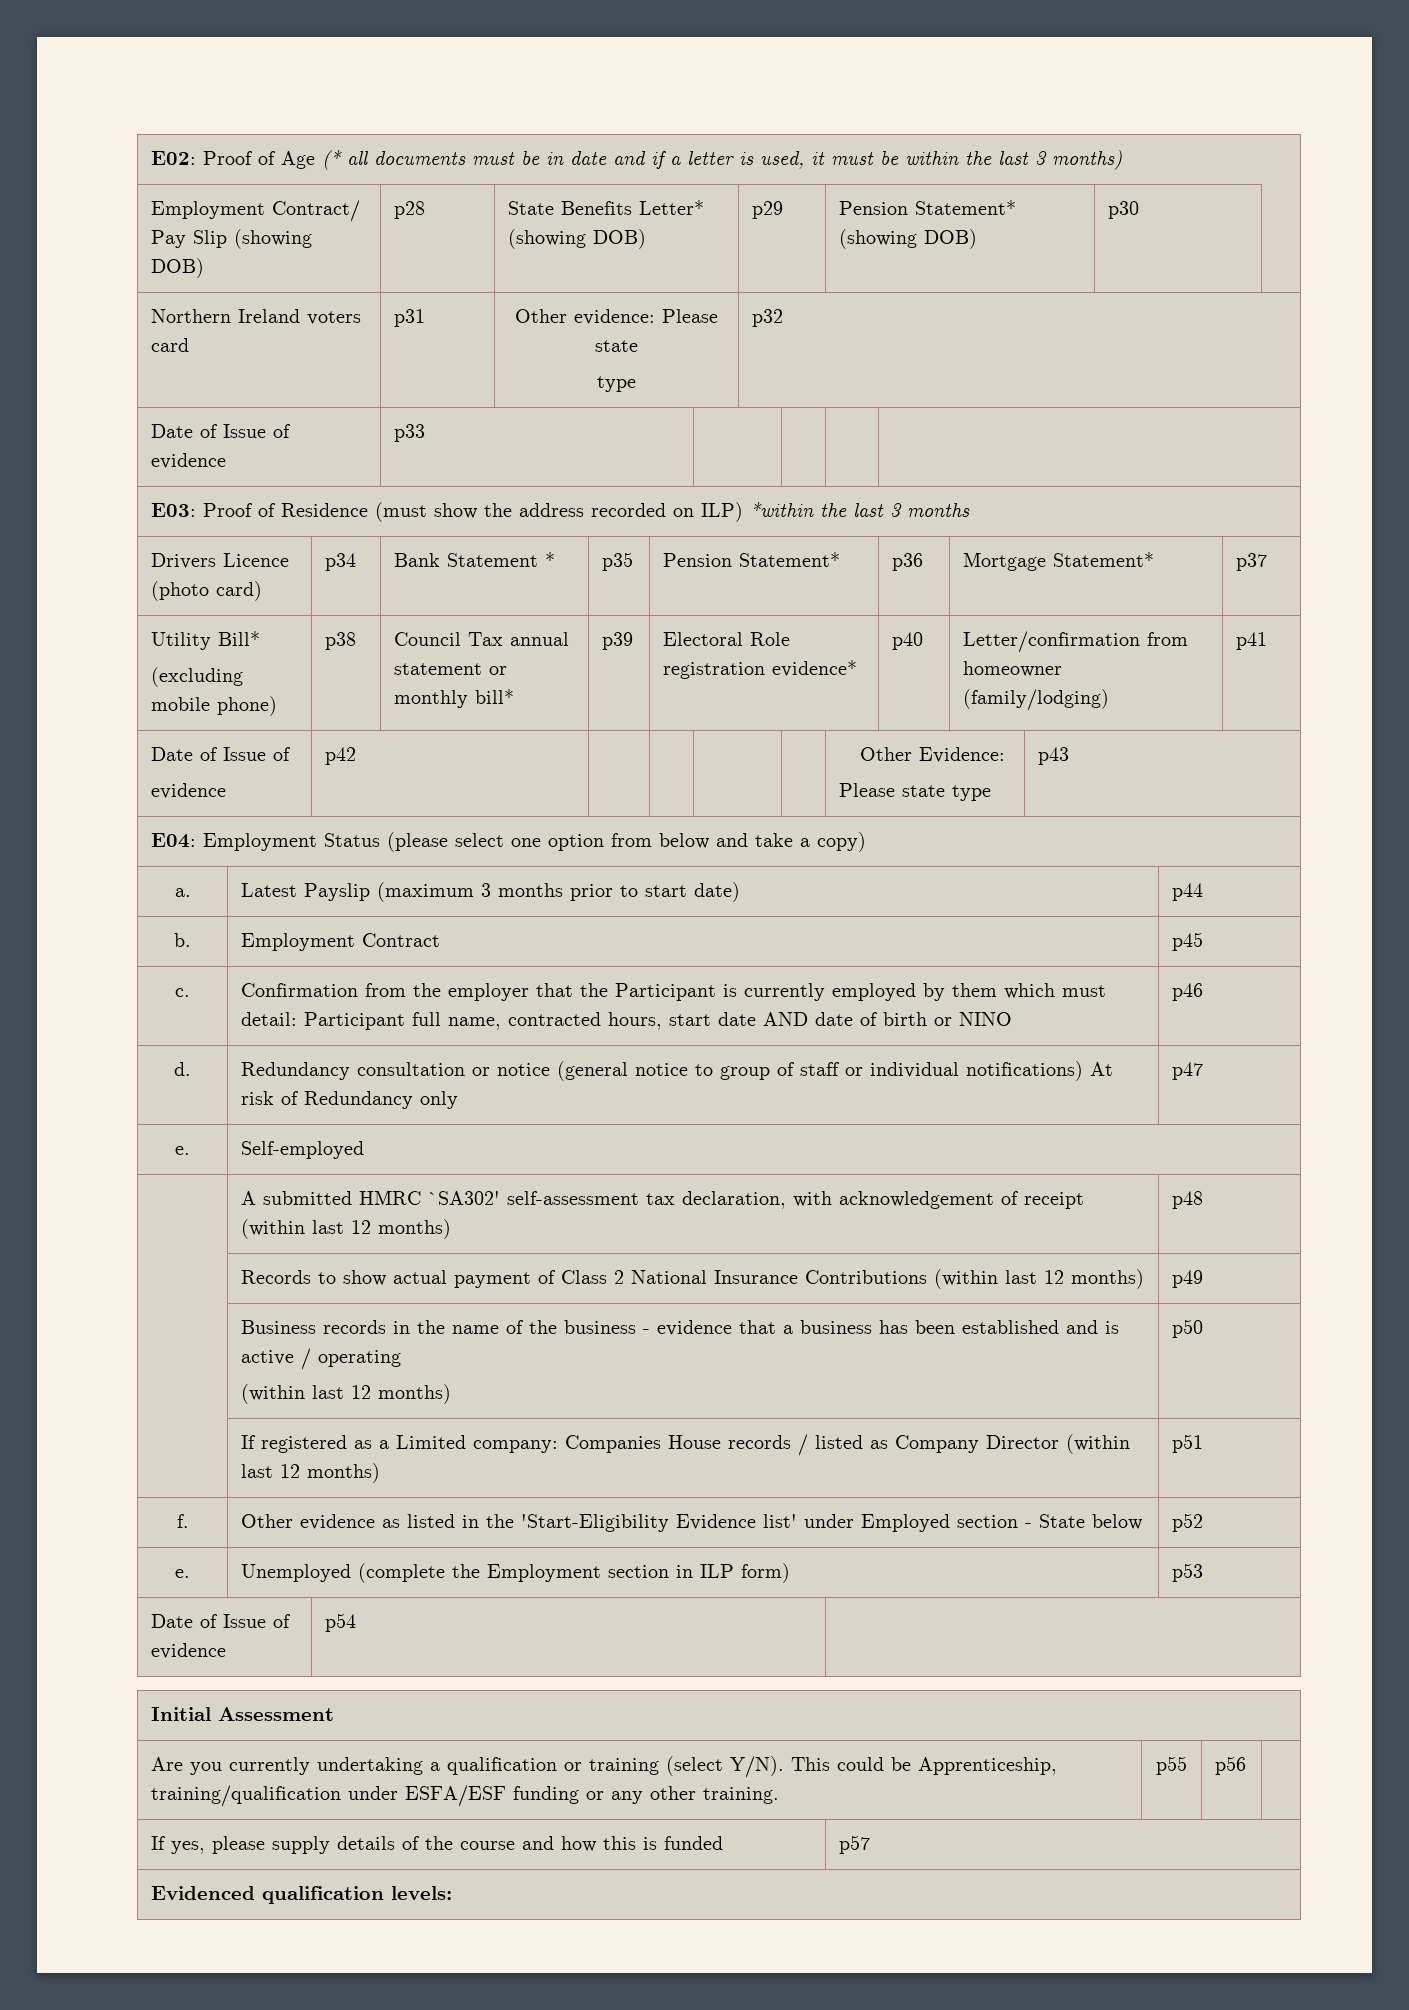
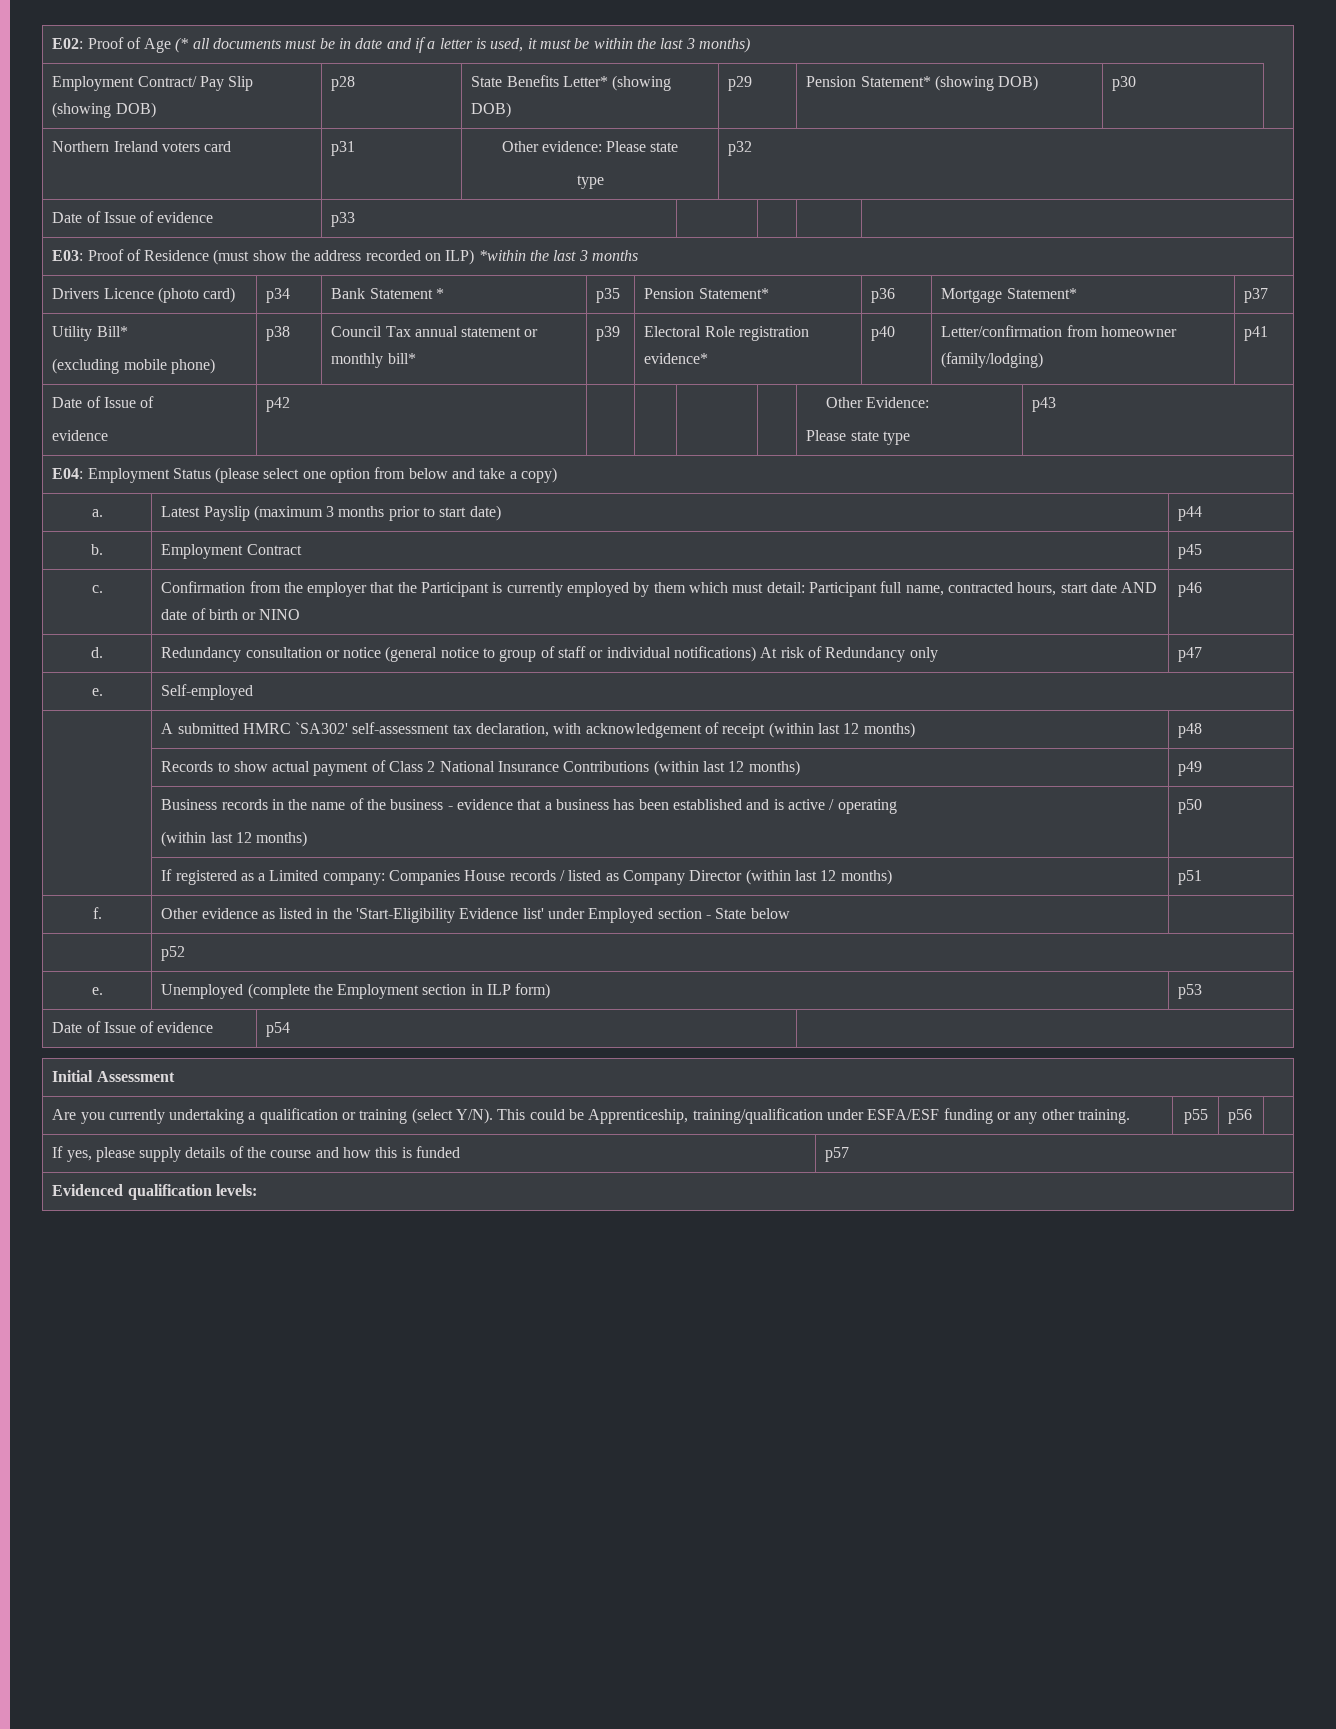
(1144, 1522) none -> (790, 913) // |

